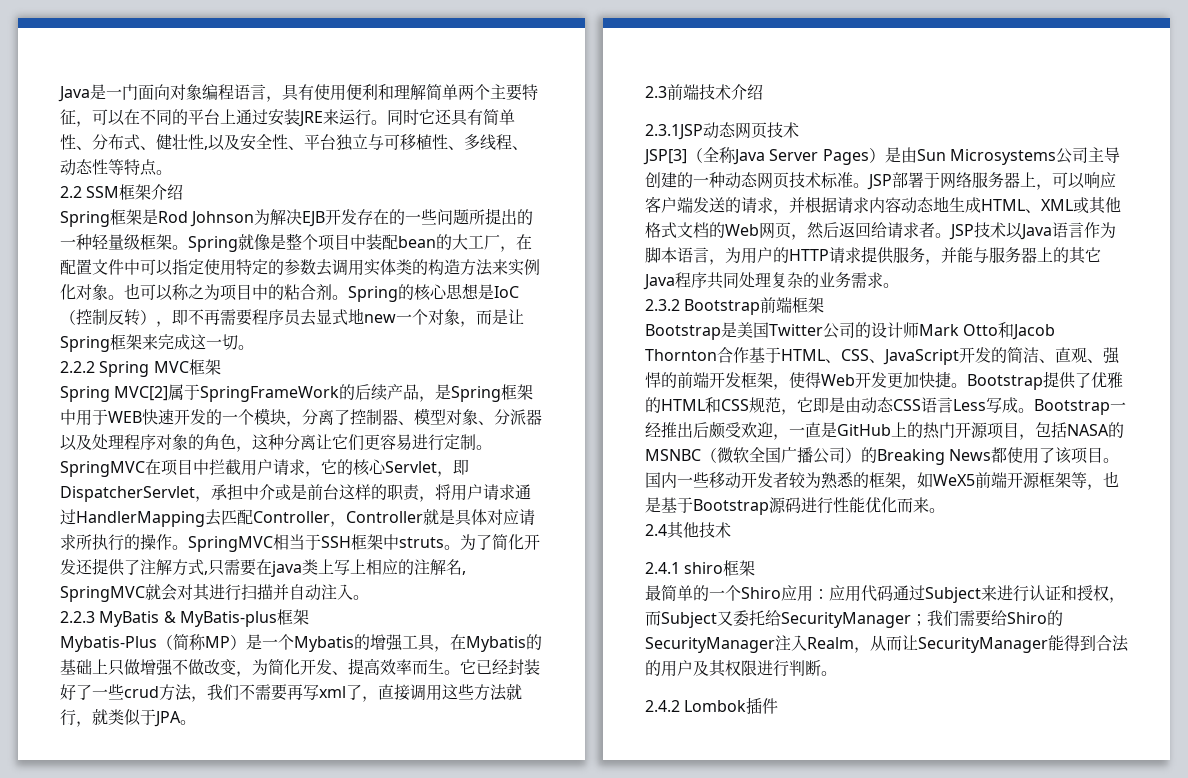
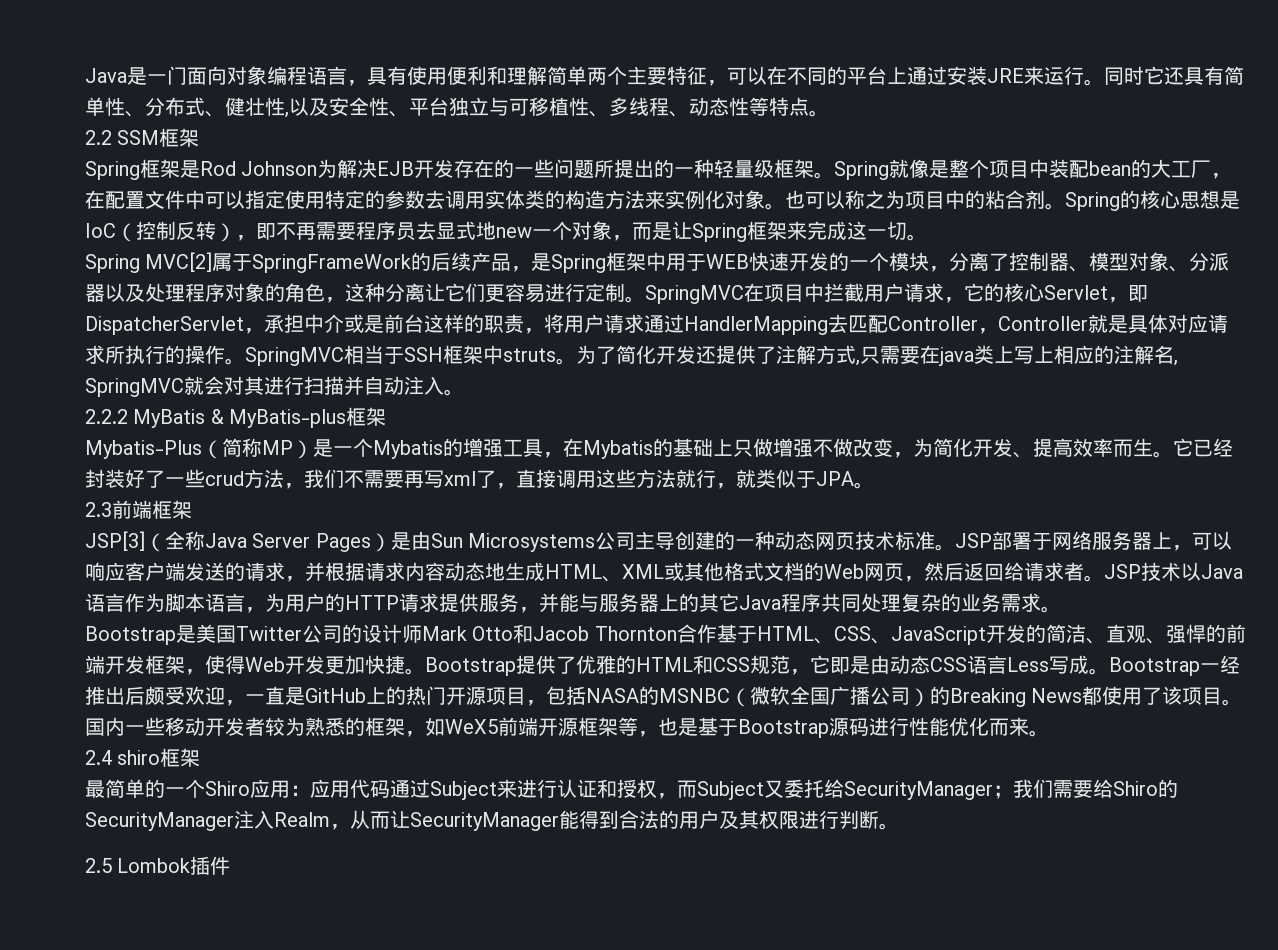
[151,184,184,200] 介绍 -> (200, 137) none
[60,359,221,377] // 2.2.2 Spring MVC框架 -> (927, 237) none
[60,611,95,623] 2.2.3 -> [85,409,128,424] 2.2.2
[699,84,763,100] [645,122,799,140] 技术介绍 // 2.3.1JSP动态网页技术 -> [152,500,192,519] 框架
[645,297,825,315] // 2.3.2 Bootstrap前端框架 -> (1061, 609) none
[667,522,731,539] [645,562,680,574] 其他技术 // 2.4.1 -> (112, 757) none
[645,700,680,712] 2.4.2 -> [85,858,112,873] 2.5

